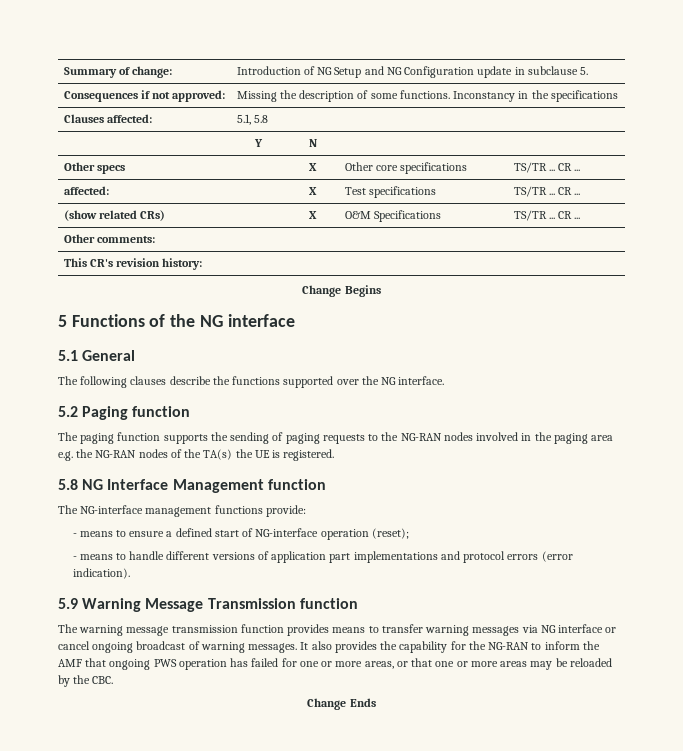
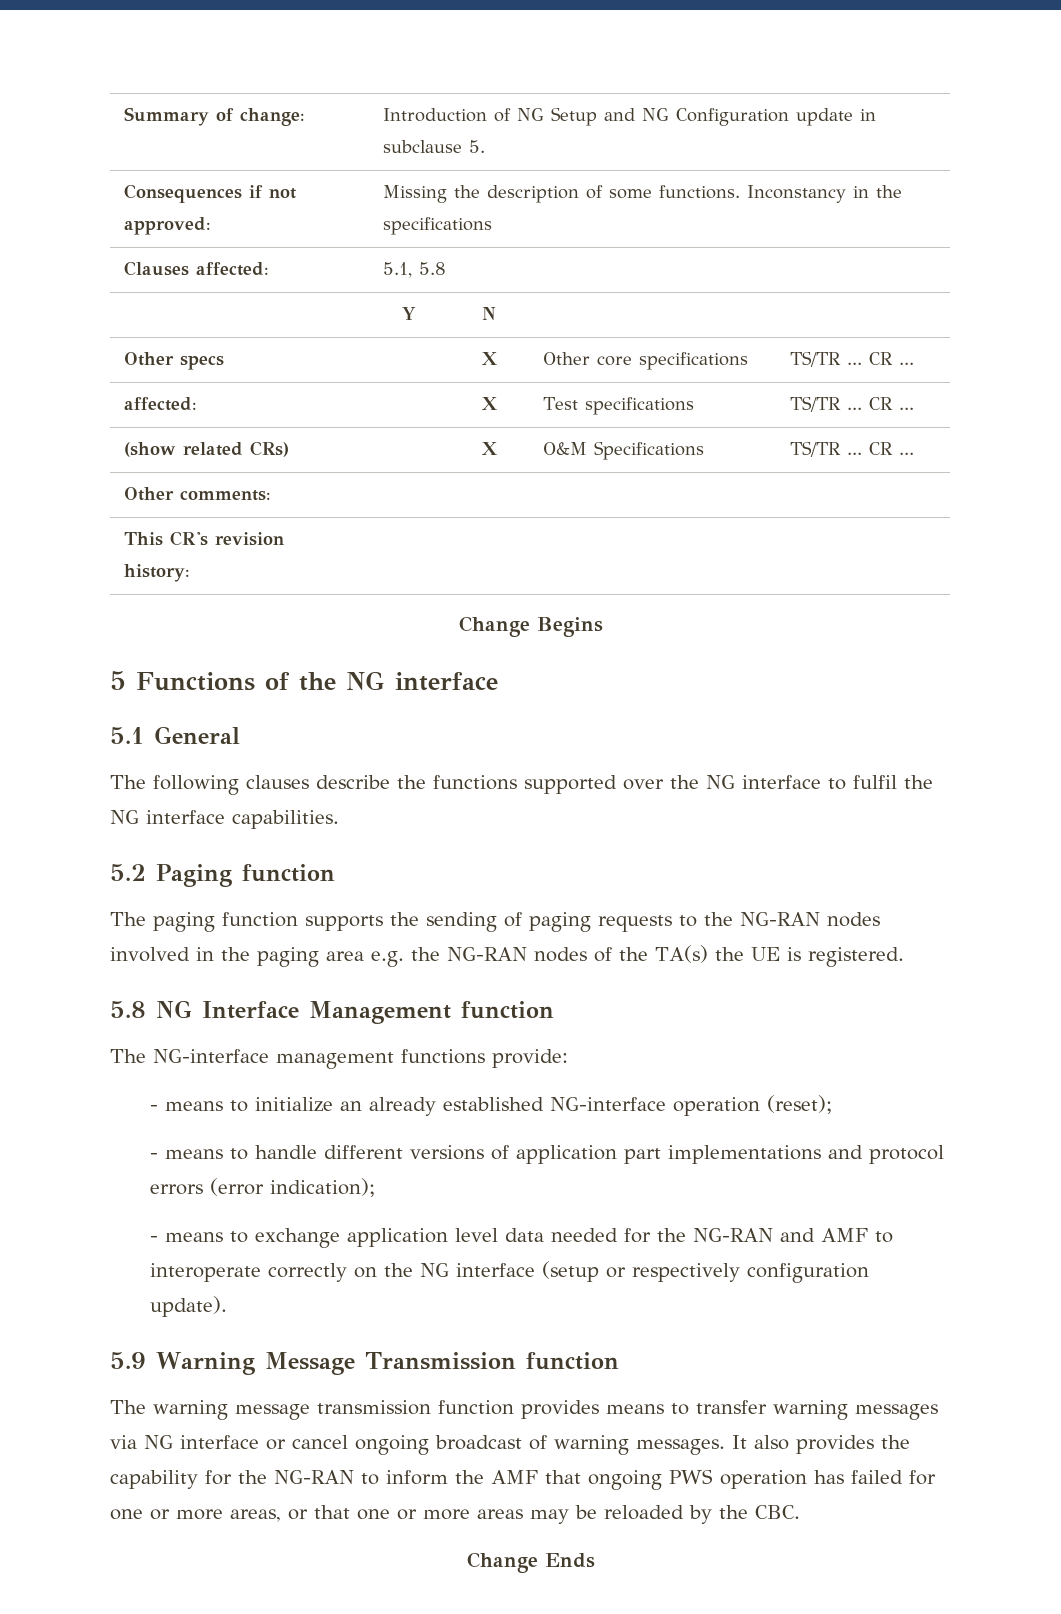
[398,376,445,385] interface. -> [742,775,933,790] [110,810,339,829] interface to fulfil the NG interface capabilities.
[129,528,254,537] ensure a defined start of -> [254,1097,544,1116] initialize an already established
[72,568,130,579] indication). -> [269,1178,375,1197] [149,1228,893,1248] [149,1261,869,1283] [149,1296,227,1317] indication); // - means to exchange application level data needed for the NG-RAN and AMF to interoperate correctly on the NG interface (setup or respectively configuration update).

